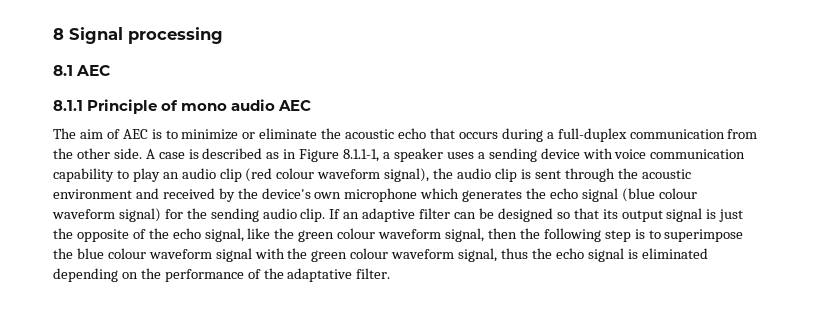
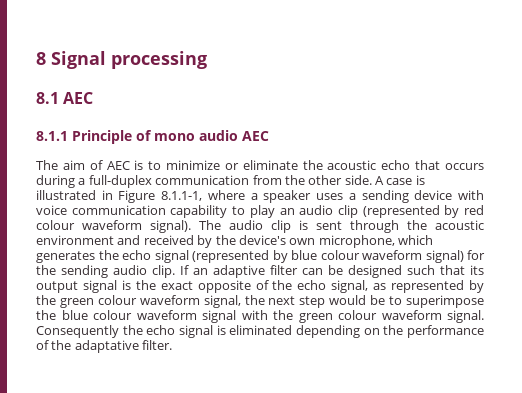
[202,148,280,159] described as -> [36,190,96,200] illustrated
(380, 155) none -> [207,190,245,200] where
[245,168,454,182] (red colour waveform signal), the -> [362,205,484,218] [36,220,221,233] (represented by red colour waveform signal). The
[344,188,418,202] microphone -> [318,235,395,248] microphone,
[621,188,655,202] (blue -> [192,250,317,263] (represented by blue
[556,212,570,219] so -> [407,265,435,275] such
[719,209,744,222] [53,228,73,239] just the -> [135,280,193,290] the exact
[247,228,645,242] like the green colour waveform signal, then the following step is -> [373,280,485,293] [36,295,386,308] as represented by the green colour waveform signal, the next step would be
[458,248,529,262] signal, thus -> [447,310,484,323] [36,325,119,338] signal. Consequently

